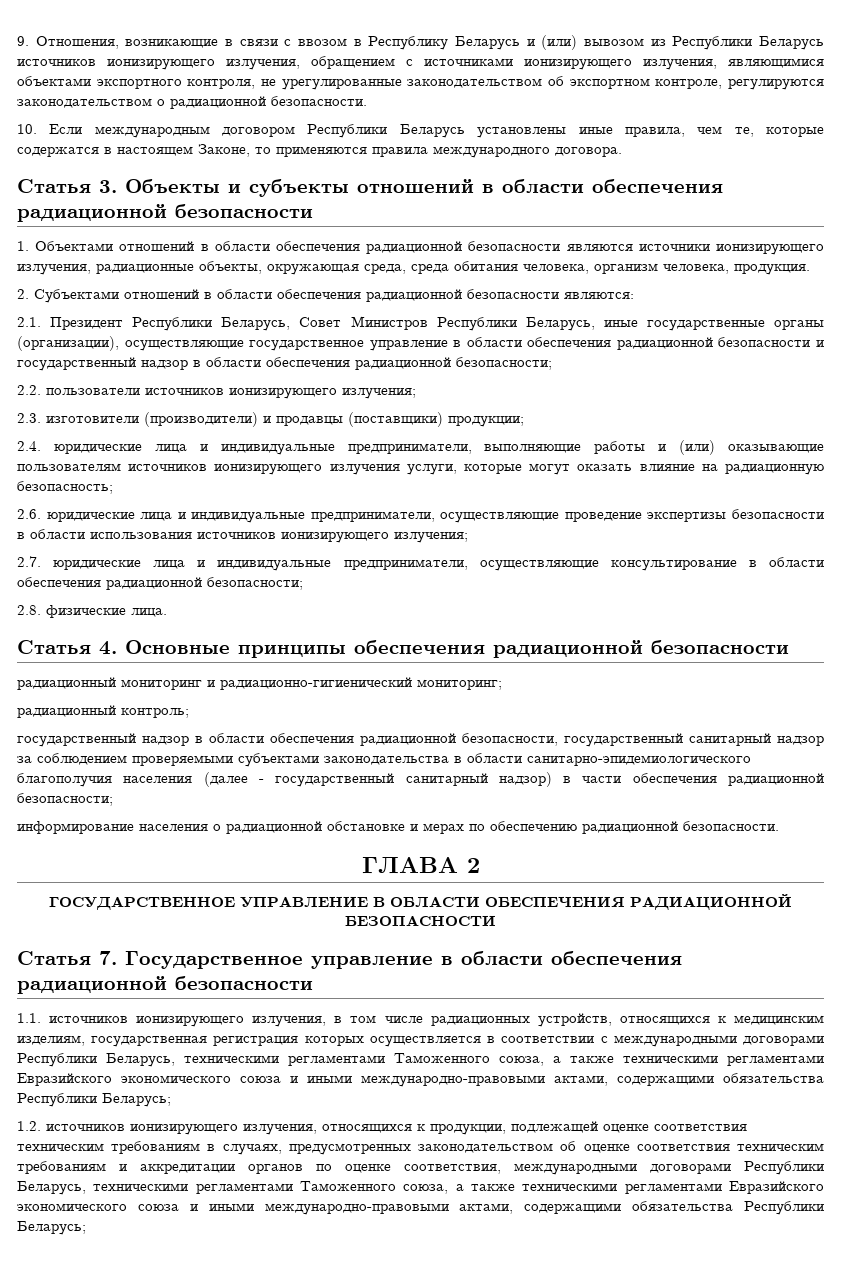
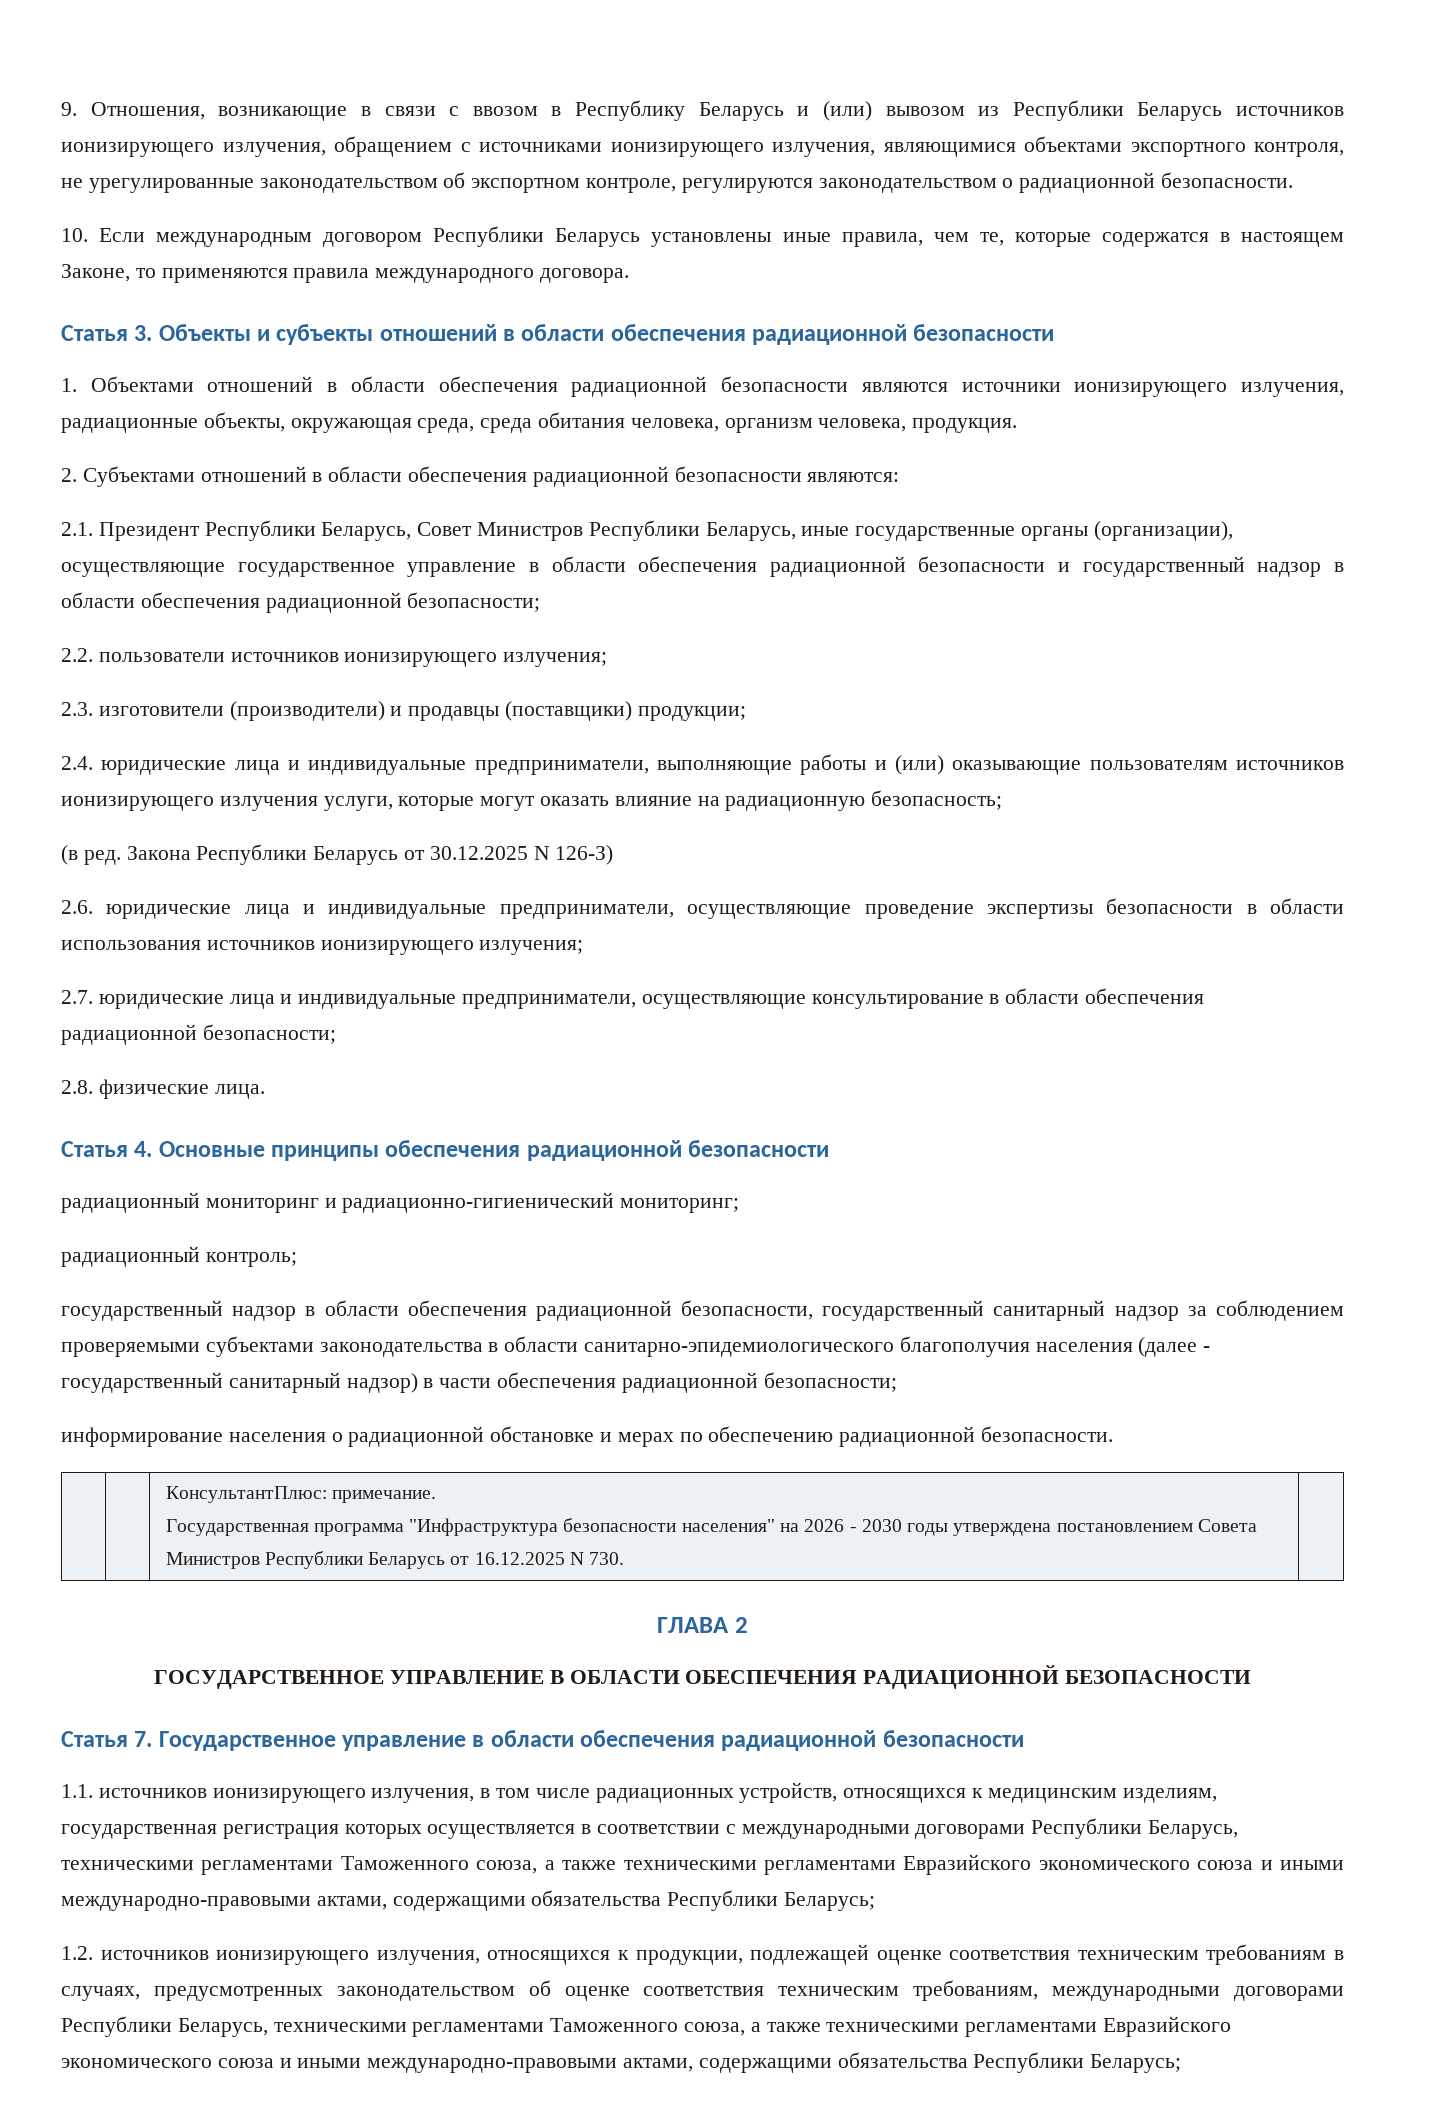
(113, 487) none -> [61,844,614,865] // (в ред. Закона Республики Беларусь от 30.12.2025 N 126-З)
(779, 826) none -> [165,1486,436,1503] [165,1518,1257,1536] [165,1551,625,1569] // | | КонсультантПлюс: примечание. // Государственная программа "Инфраструктура безопасности населения" на 2026 - 2030 годы утверждена постановлением Совета Министров Республики Беларусь от 16.12.2025 N 730. |
[17,1161,501,1174] требованиям и аккредитации органов по оценке соответствия, -> [913,1980,1039,2001] требованиям,

